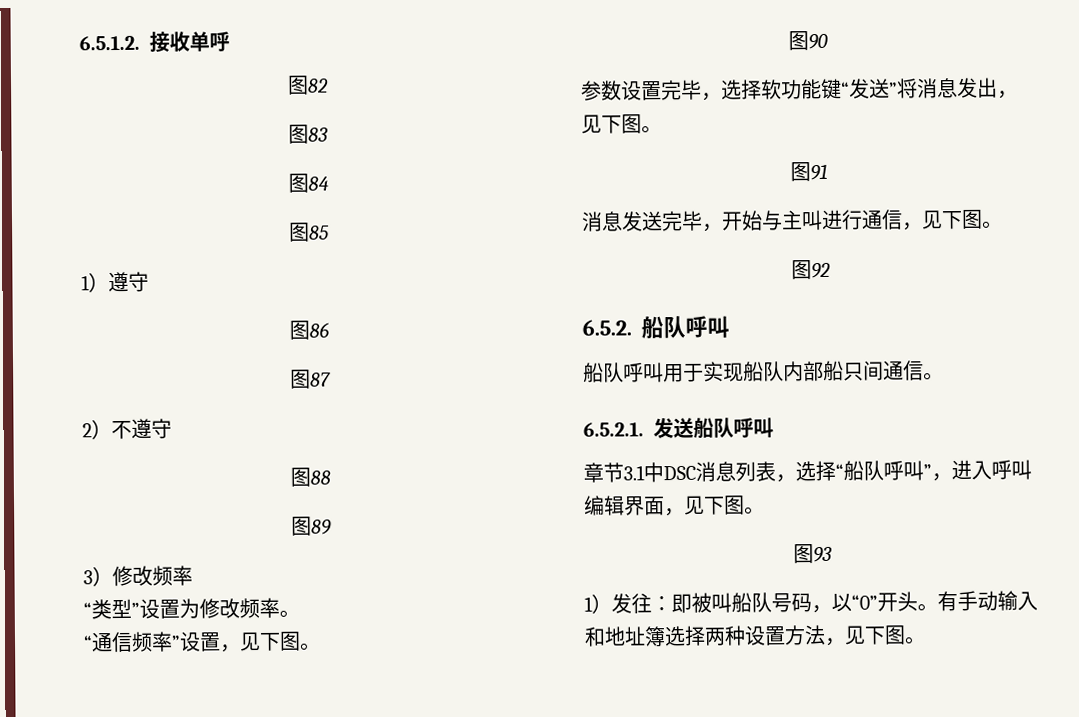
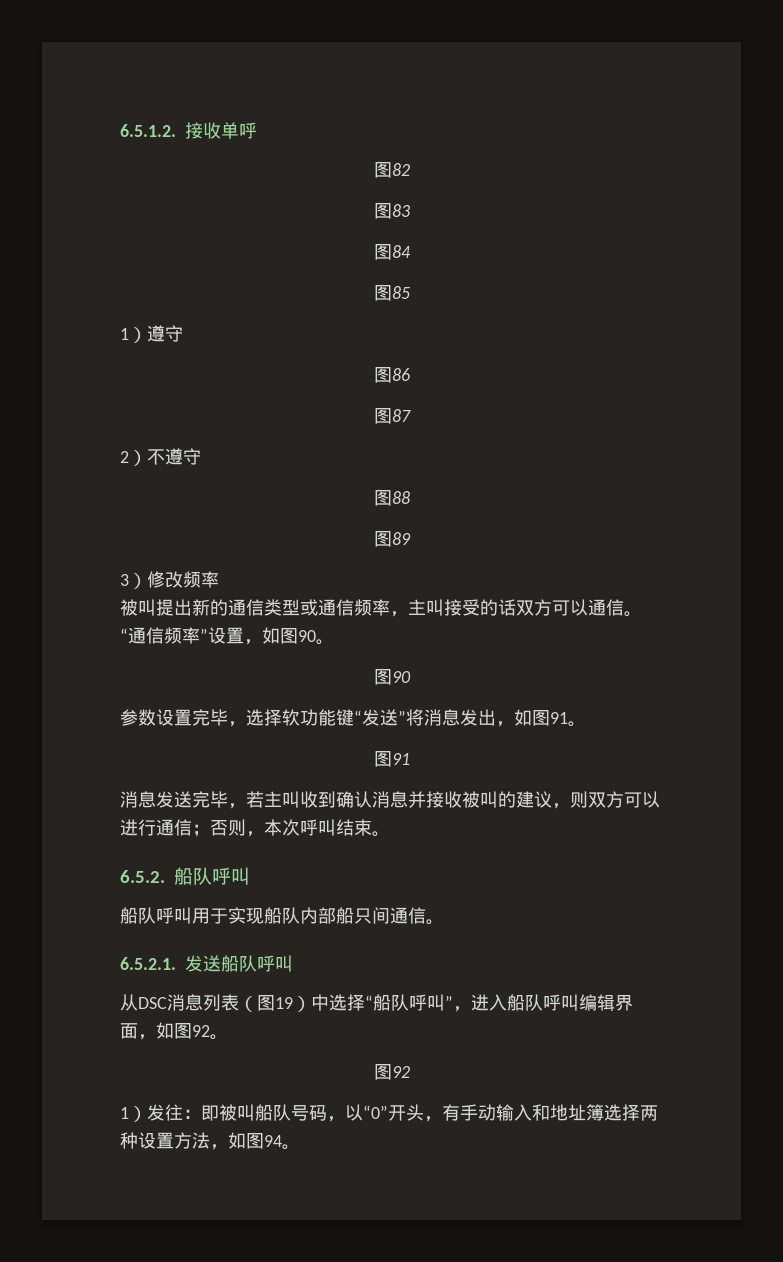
[83,597,280,620] “类型”设置为修改频率 -> [120,599,624,617] 被叫提出新的通信类型或通信频率，主叫接受的话双方可以通信
[239,631,301,652] 见下图 -> [262,627,316,644] 如图90
[581,114,642,134] 见下图 -> [514,709,568,726] 如图91
[721,209,1003,231] [790,260,831,280] 开始与主叫进行通信，见下图。 // 图92 -> [246,791,660,809] [120,819,390,837] 若主叫收到确认消息并接收被叫的建议，则双方可以进行通信；否则，本次呼叫结束。
[583,462,664,483] 章节3.1中 -> [120,994,138,1011] 从
[775,474,796,483] ， -> [239,994,329,1012] （图19）中
(992, 470) none -> [507,994,543,1011] 船队
[683,495,765,515] [792,544,833,564] 见下图。 // 图93 -> [156,1022,228,1040] [373,1064,410,1080] 如图92。 // 图92
[917,603,938,612] 。 -> [424,1116,442,1122] ，
[844,625,906,645] 见下图 -> [228,1132,282,1149] 如图94

